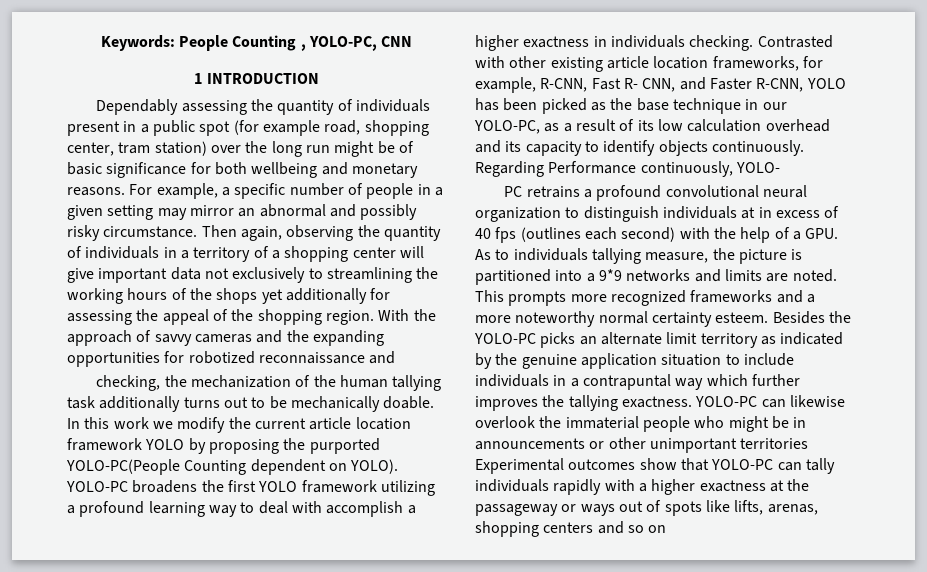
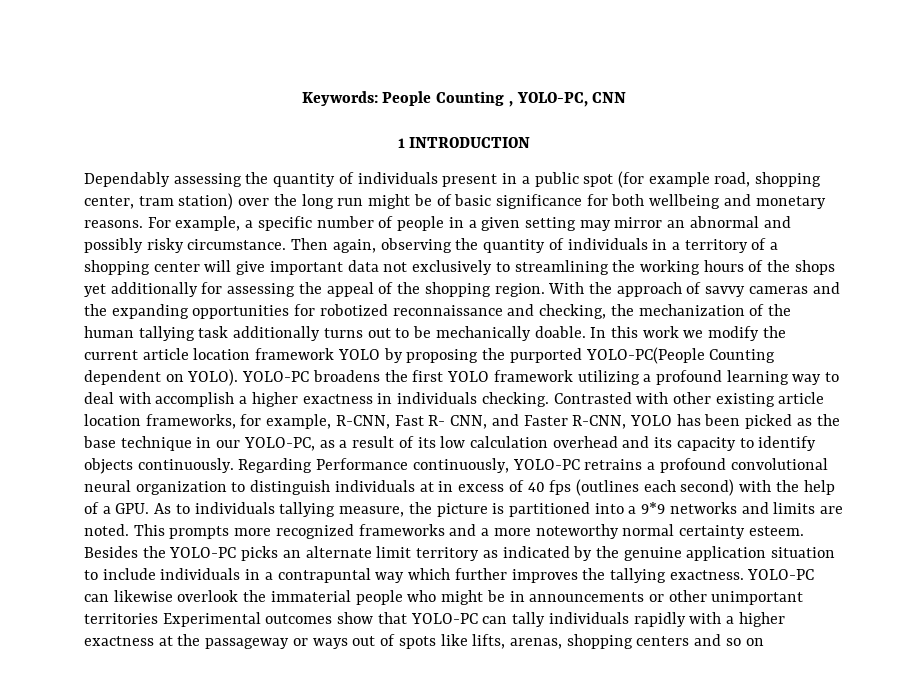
(396, 357) // -> (535, 310) none
[735,162,780,173] [504,186,523,197] YOLO- // PC -> [512,459,580,470] YOLO-PC

